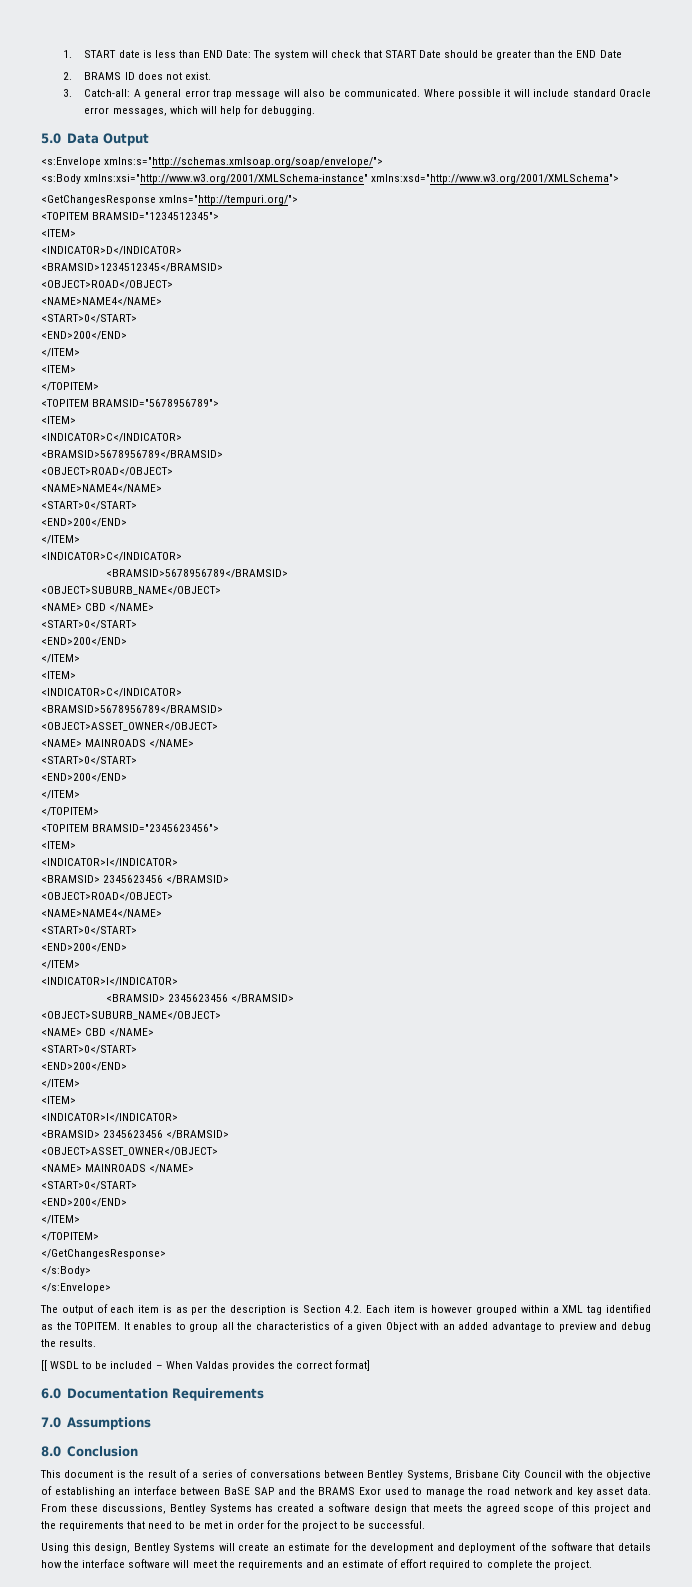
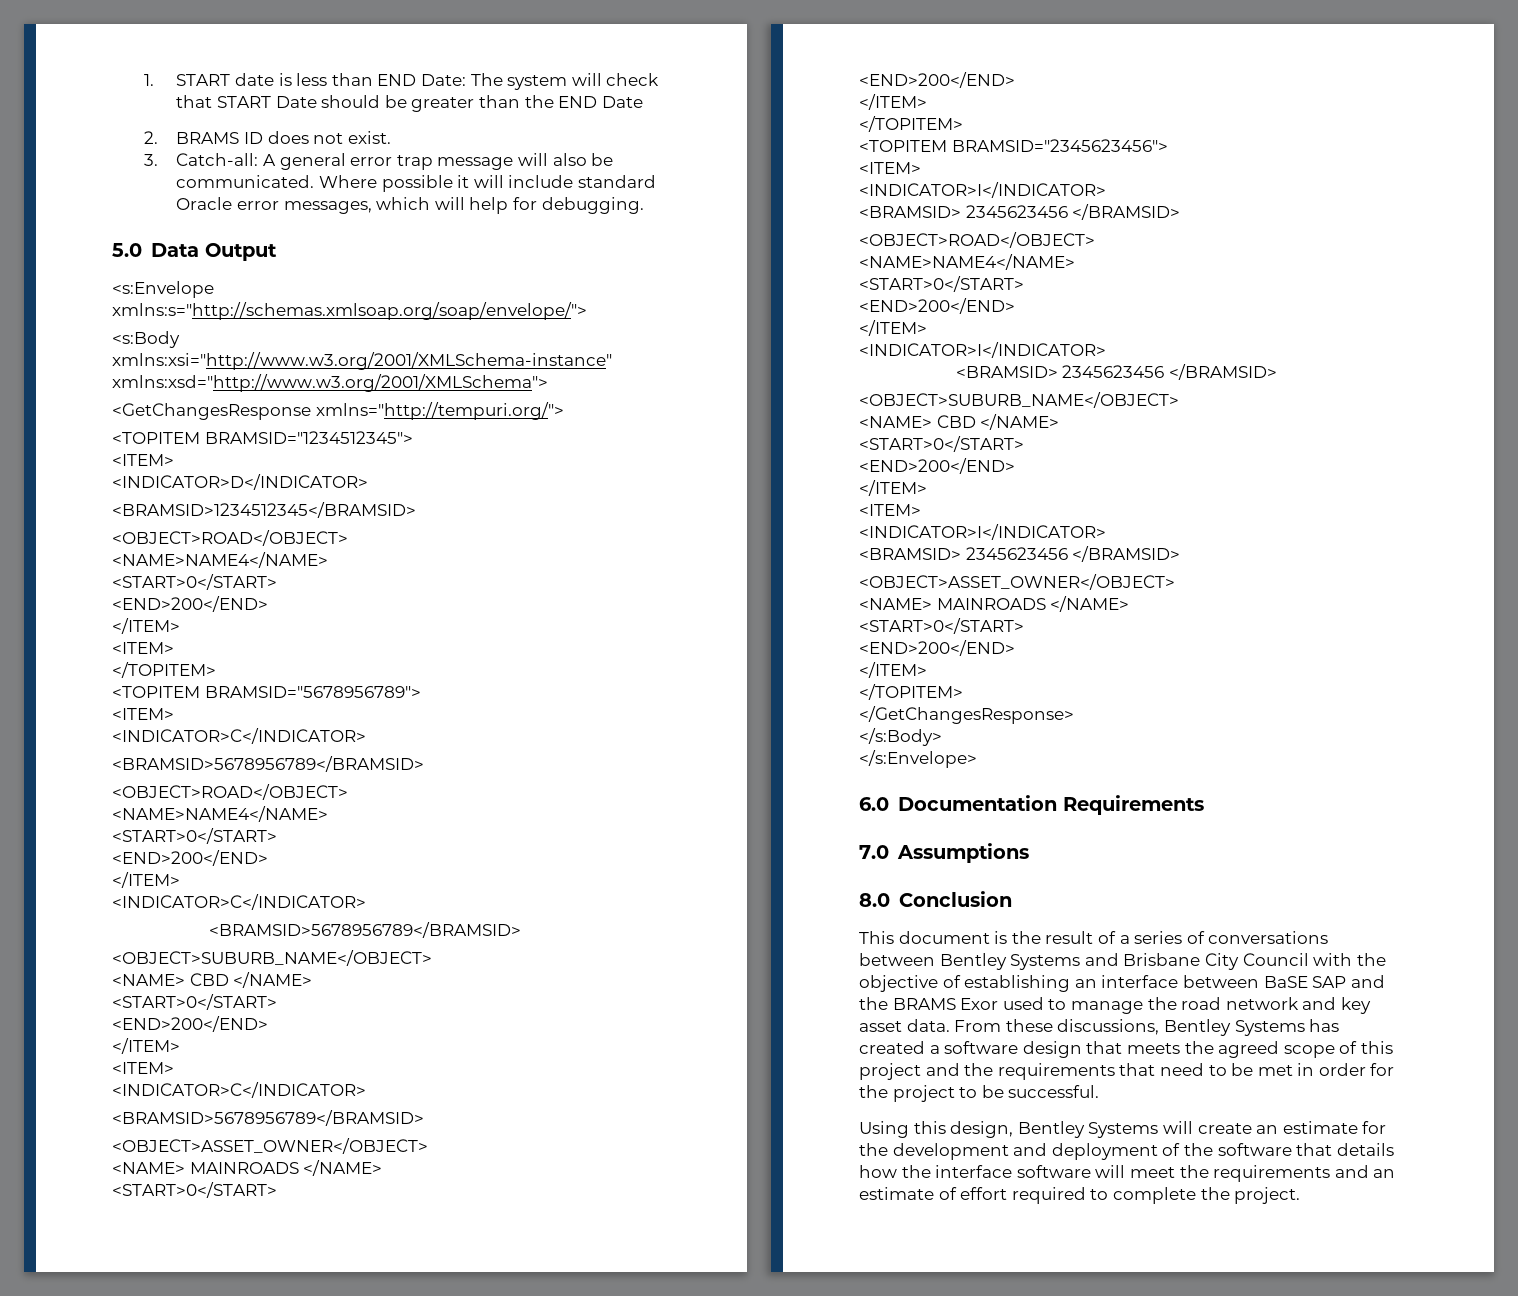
[40,1304,651,1315] [41,1321,651,1332] [41,1339,97,1347] [41,1360,371,1371] // The output of each item is as per the description is Section 4.2. Each item is however grouped within a XML tag identified as the TOPITEM. It enables to group all the characteristics of a given Object with an added advantage to preview and debug the results. // [[ WSDL to be included – When Valdas provides the correct format] -> (977, 759) none
[406,1470,452,1480] Systems, -> [1010,953,1119,970] Systems and

